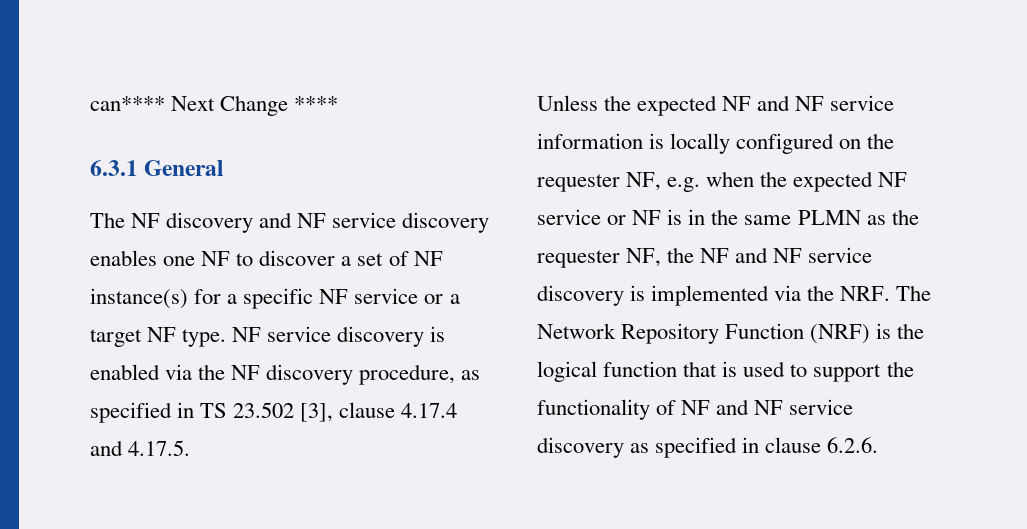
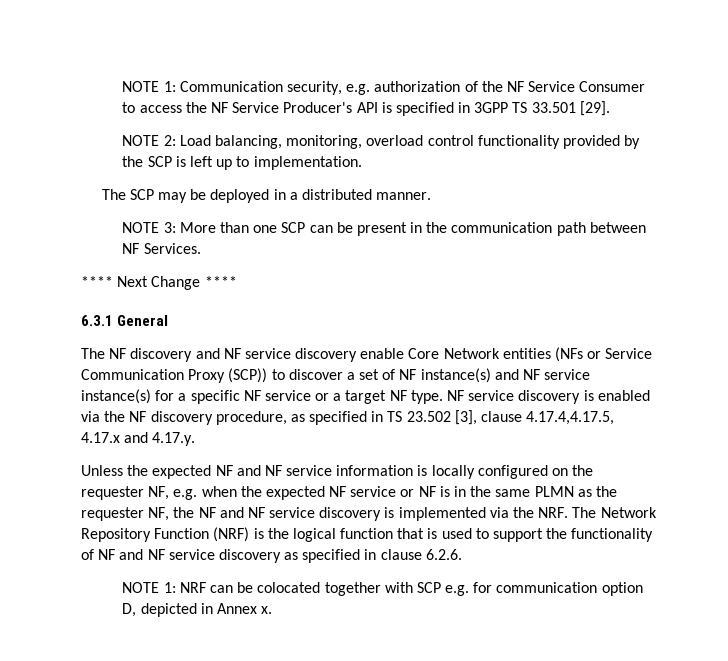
[90,96,165,111] can**** -> [122,81,646,95] [122,101,610,116] [122,135,641,149] [122,156,362,170] [101,189,432,203] [122,222,646,236] [122,243,201,254] [81,276,113,287] NOTE 1: Communication security, e.g. authorization of the NF Service Consumer to access the NF Service Producer's API is specified in 3GPP TS 33.501 [29]. // NOTE 2: Load balancing, monitoring, overload control functionality provided by the SCP is left up to implementation. // The SCP may be deployed in a distributed manner. // NOTE 3: More than one SCP can be present in the communication path between NF Services. // ****
[90,250,231,266] enables one NF -> [360,347,653,362] [81,368,268,383] enable Core Network entities (NFs or Service Communication Proxy (SCP))
(188, 298) none -> [494,369,591,380] [81,389,151,404] and NF service instance(s)
[401,403,458,418] [90,440,191,456] 4.17.4 and 4.17.5. -> [526,411,615,425] [81,432,196,446] 4.17.4,4.17.5, 4.17.x and 4.17.y.
(879, 445) none -> [122,582,643,596] [122,603,273,617] // NOTE 1: NRF can be colocated together with SCP e.g. for communication option D, depicted in Annex x.

